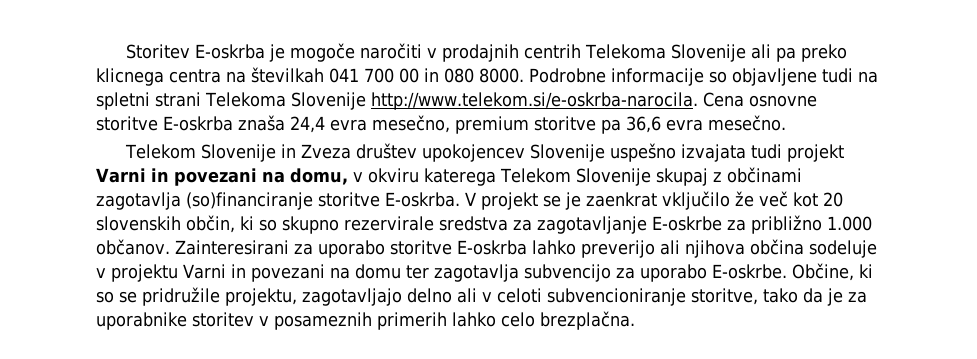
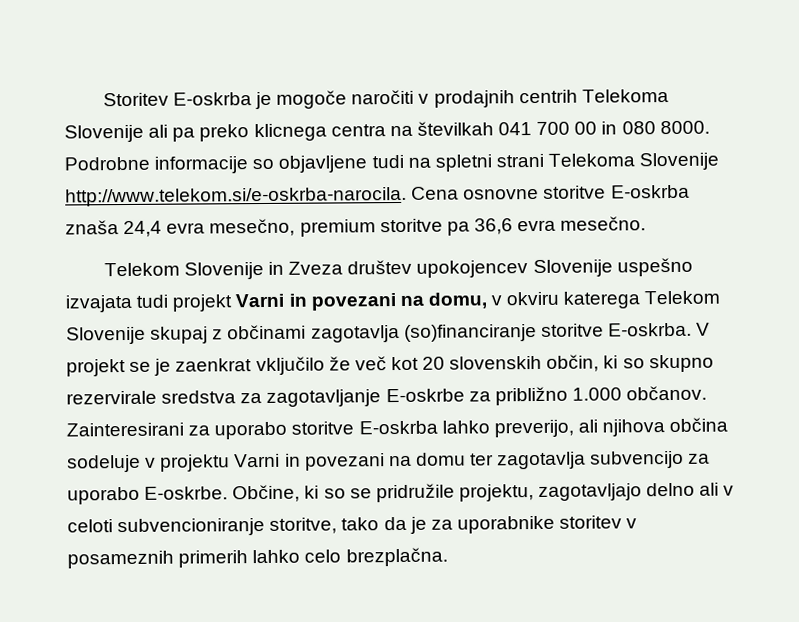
[580,240,655,258] preverijo -> [493,419,574,438] preverijo,

